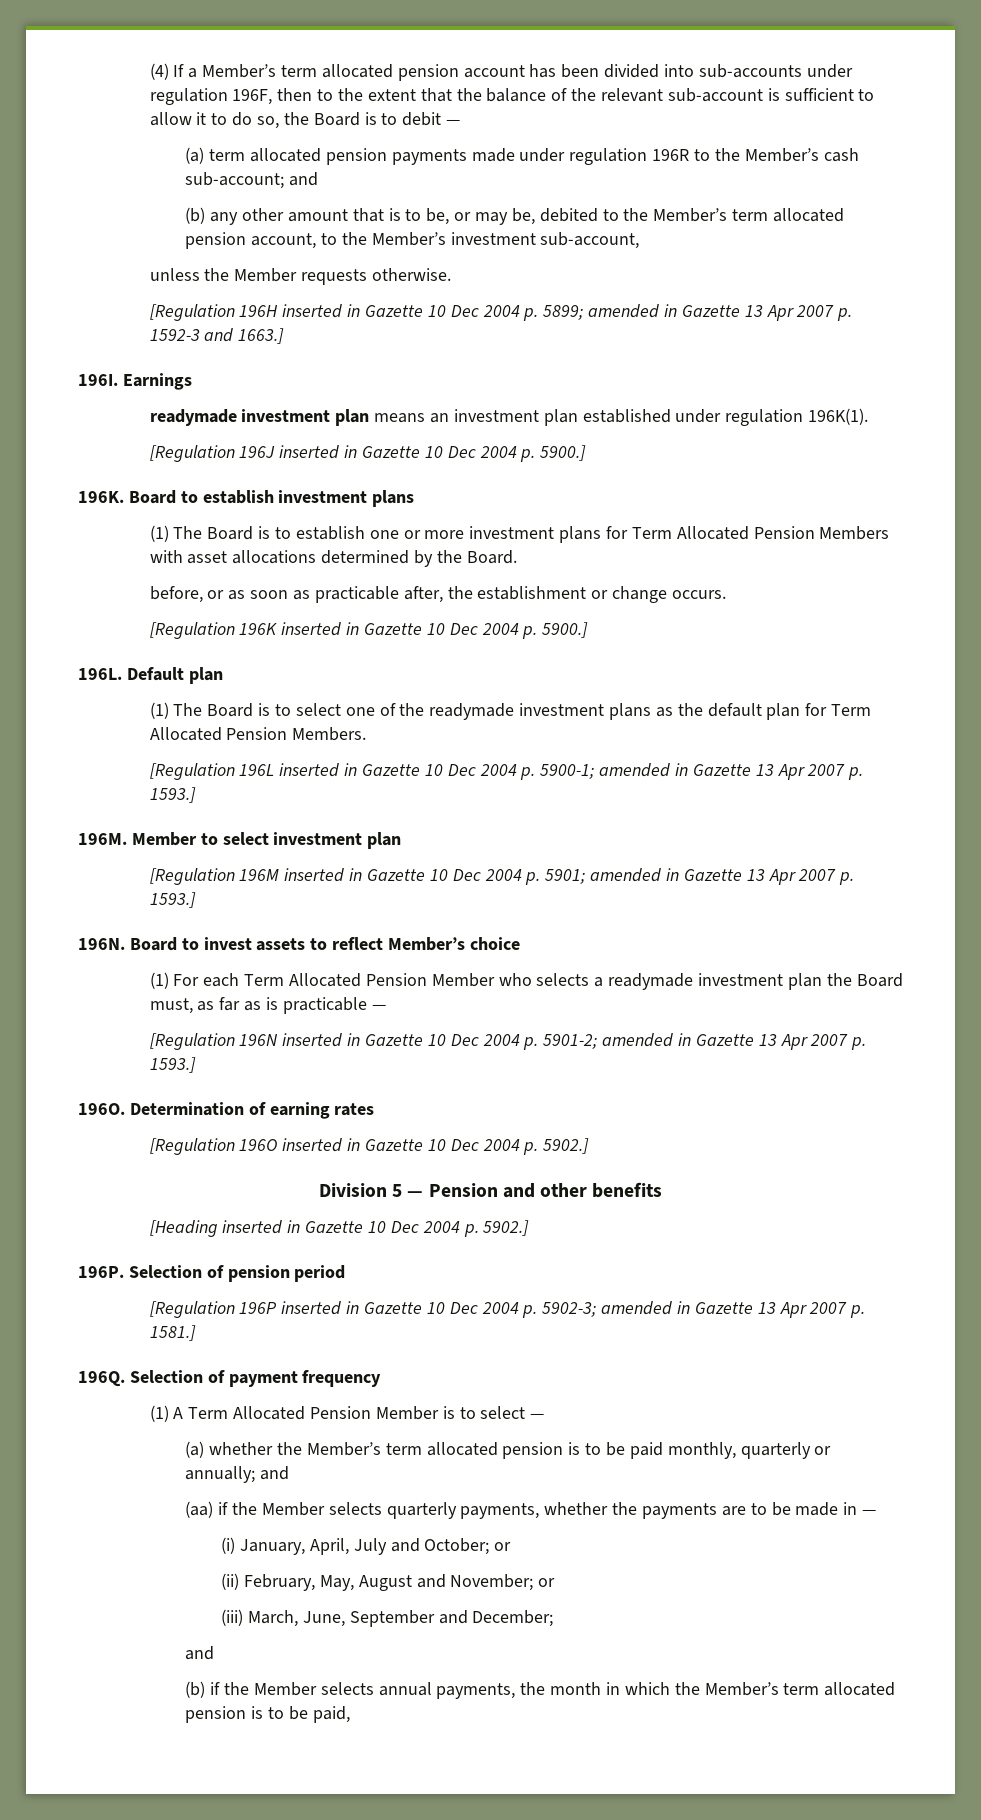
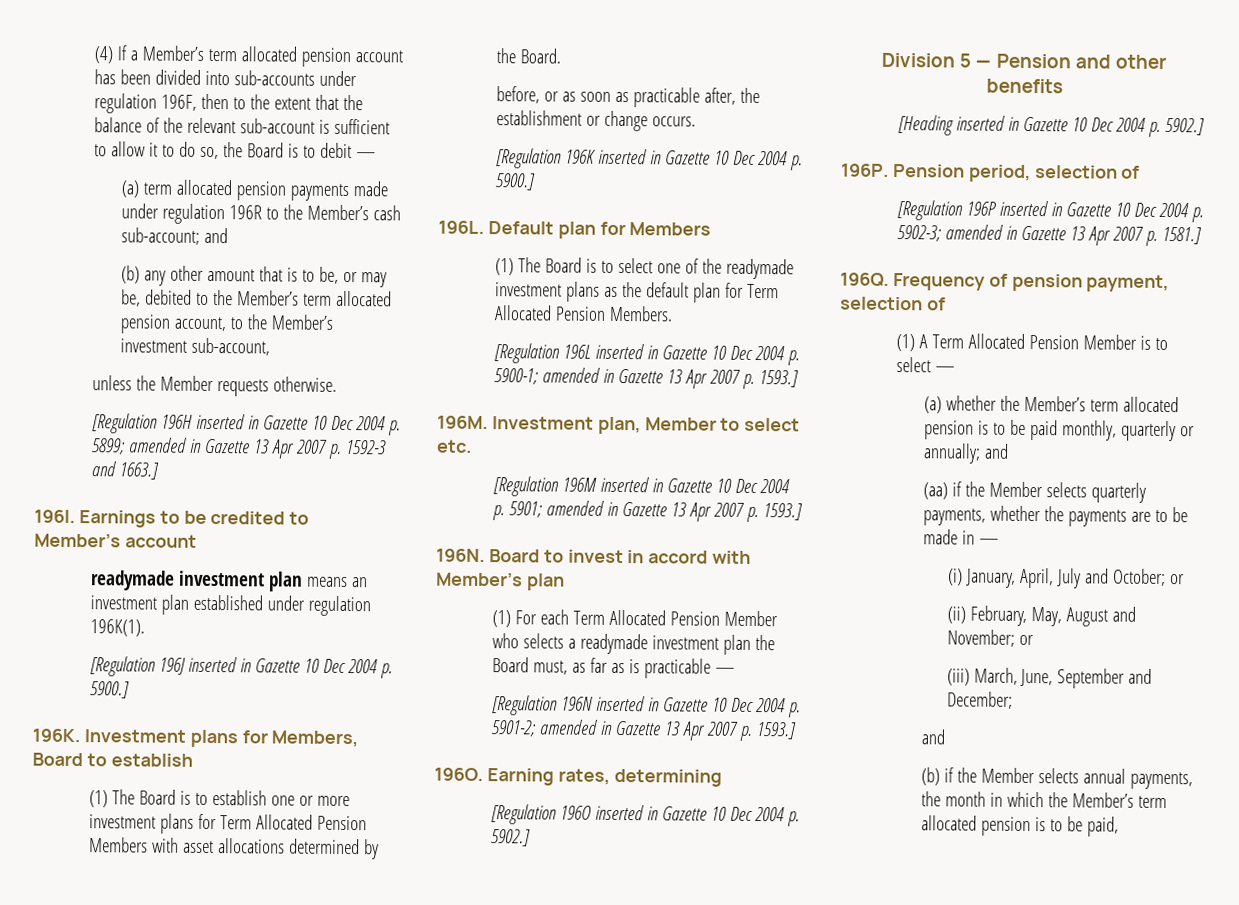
(192, 381) none -> [159,510,310,525] [34,532,197,548] to be credited to Member’s account
(124, 497) none -> [83,729,359,748] Investment plans for Members,
[278,490,415,507] investment plans -> (193, 760) none
(223, 675) none -> [599,221,712,236] for Members
(127, 839) none -> [491,416,641,435] Investment plan,
[273,832,402,849] investment plan -> [436,439,472,453] etc.
[256,937,520,951] assets to reflect Member’s choice -> [627,550,752,564] [436,571,565,591] in accord with Member’s plan
[129,1102,375,1119] Determination of earning rates -> [486,768,722,787] Earning rates, determining
[128,1265,346,1282] Selection of pension period -> [892,163,1141,183] Pension period, selection of
[129,1370,382,1387] Selection of payment frequency -> [892,272,1170,293] [840,296,946,311] Frequency of pension payment, selection of

